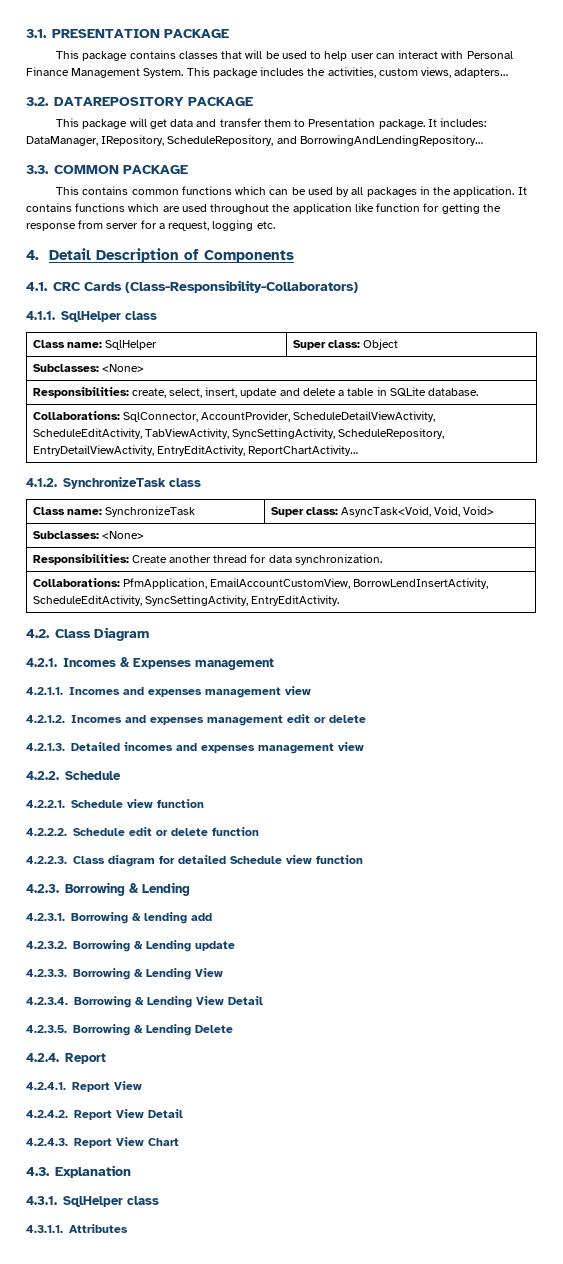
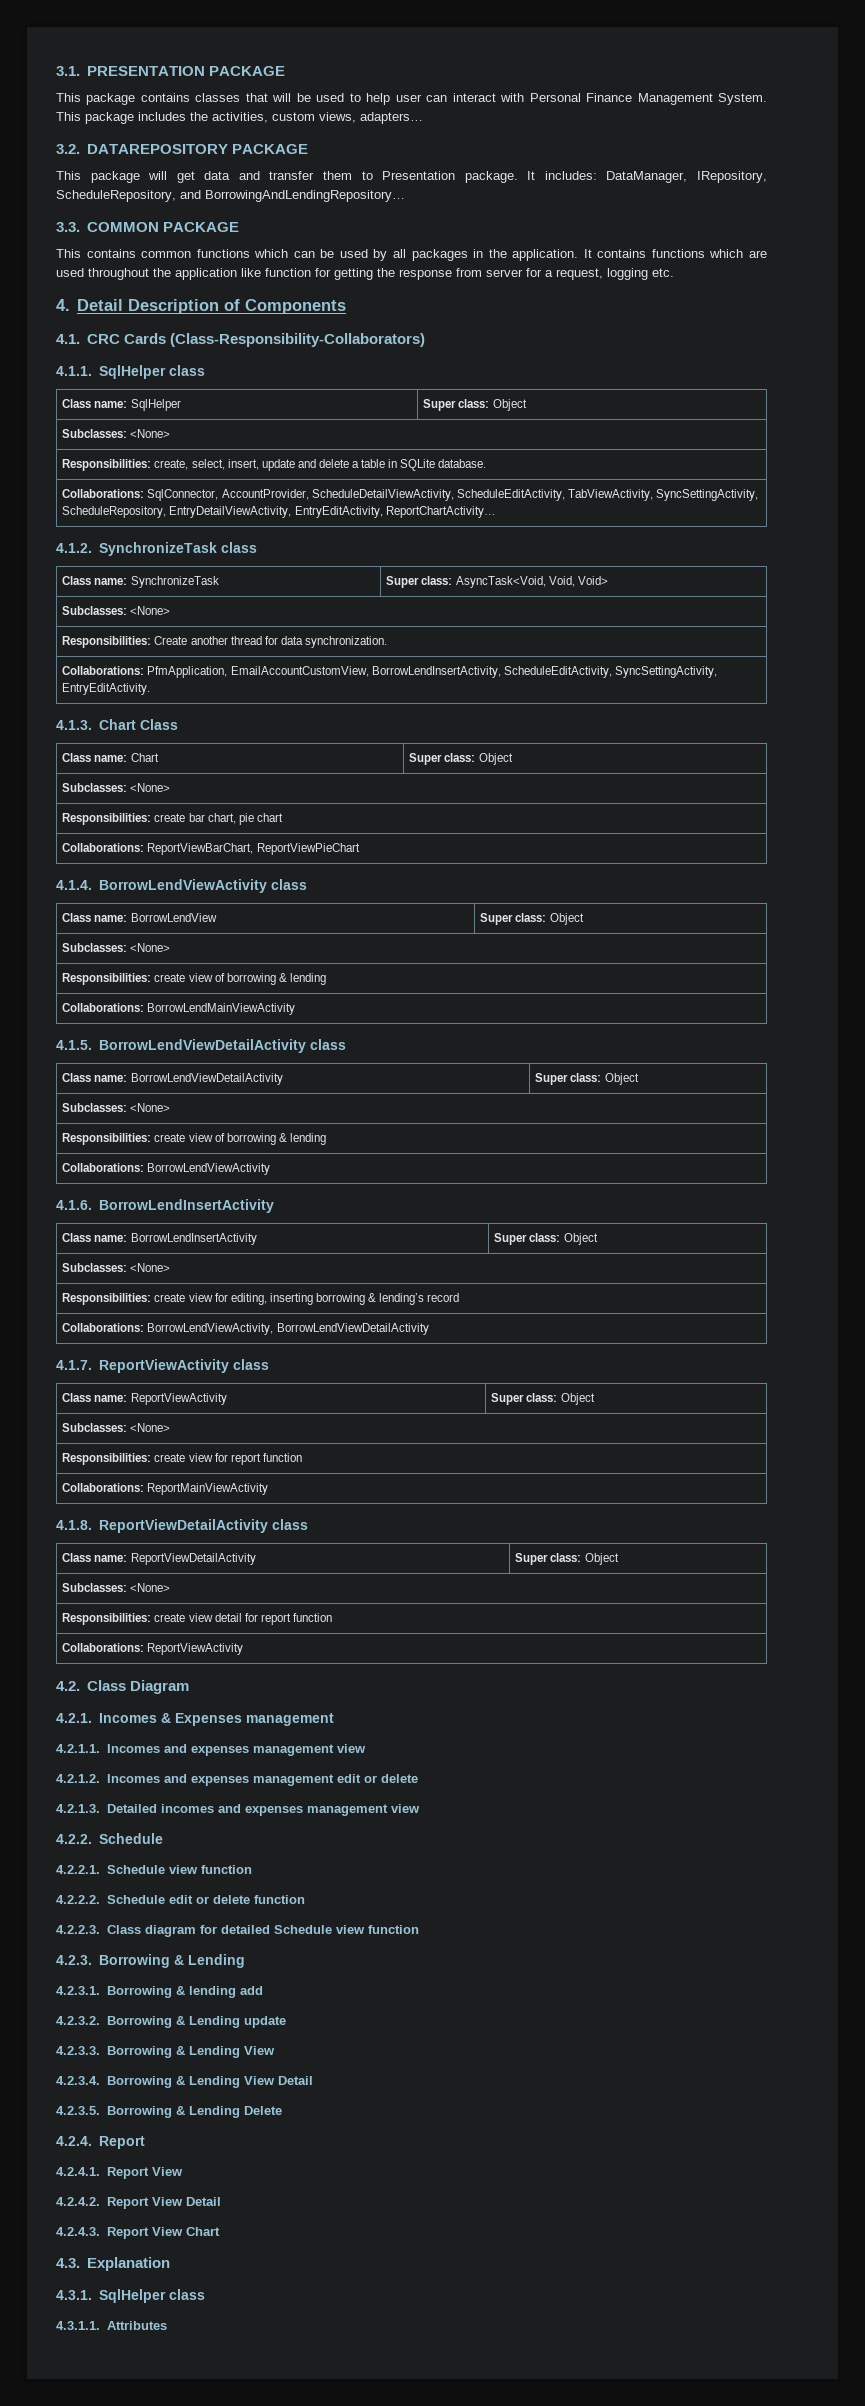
(339, 600) none -> [56,719,178,730] [62,753,159,762] [409,753,513,765] [62,783,171,792] [62,813,283,825] [62,843,360,855] [56,879,307,893] [62,913,217,922] [480,913,584,925] [62,943,171,952] [62,973,326,985] [62,1003,296,1015] [56,1039,346,1053] [62,1073,283,1085] [535,1073,639,1085] [62,1103,171,1112] [62,1133,326,1145] [62,1163,271,1175] [56,1199,274,1213] [62,1233,257,1245] [494,1233,598,1245] [62,1263,171,1272] [62,1293,460,1305] [62,1323,429,1335] [56,1359,269,1373] [62,1393,227,1405] [491,1393,595,1405] [62,1423,171,1432] [62,1453,302,1465] [62,1483,269,1495] [56,1519,308,1533] [62,1553,256,1565] [515,1553,619,1565] [62,1583,171,1592] [62,1613,332,1625] [62,1643,244,1655] // 4.1.3. Chart Class // Class name: Chart | Super class: Object // Subclasses: <None> // Responsibilities: create bar chart, pie chart // Collaborations: ReportViewBarChart, ReportViewPieChart // 4.1.4. BorrowLendViewActivity class // Class name: BorrowLendView | Super class: Object // Subclasses: <None> // Responsibilities: create view of borrowing & lending // Collaborations: BorrowLendMainViewActivity // 4.1.5. BorrowLendViewDetailActivity class // Class name: BorrowLendViewDetailActivity | Super class: Object // Subclasses: <None> // Responsibilities: create view of borrowing & lending // Collaborations: BorrowLendViewActivity // 4.1.6. BorrowLendInsertActivity // Class name: BorrowLendInsertActivity | Super class: Object // Subclasses: <None> // Responsibilities: create view for editing, inserting borrowing & lending’s record // Collaborations: BorrowLendViewActivity, BorrowLendViewDetailActivity // 4.1.7. ReportViewActivity class // Class name: ReportViewActivity | Super class: Object // Subclasses: <None> // Responsibilities: create view for report function // Collaborations: ReportMainViewActivity // 4.1.8. ReportViewDetailActivity class // Class name: ReportViewDetailActivity | Super class: Object // Subclasses: <None> // Responsibilities: create view detail for report function // Collaborations: ReportViewActivity

